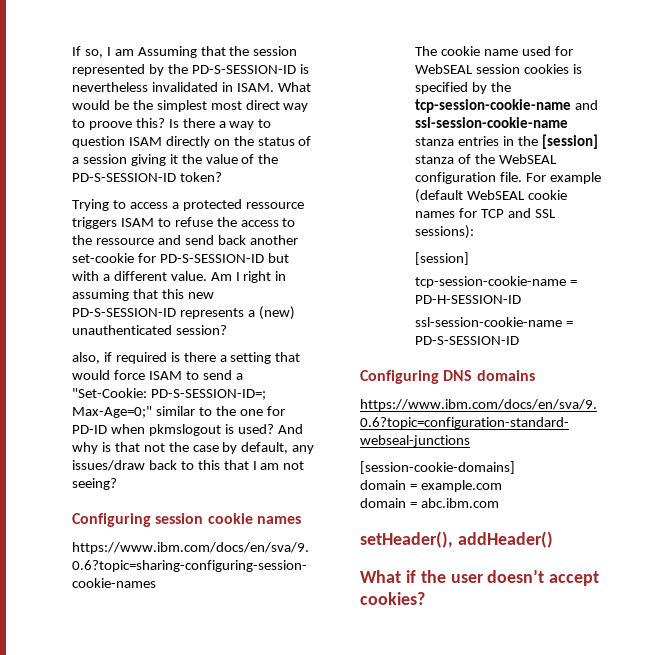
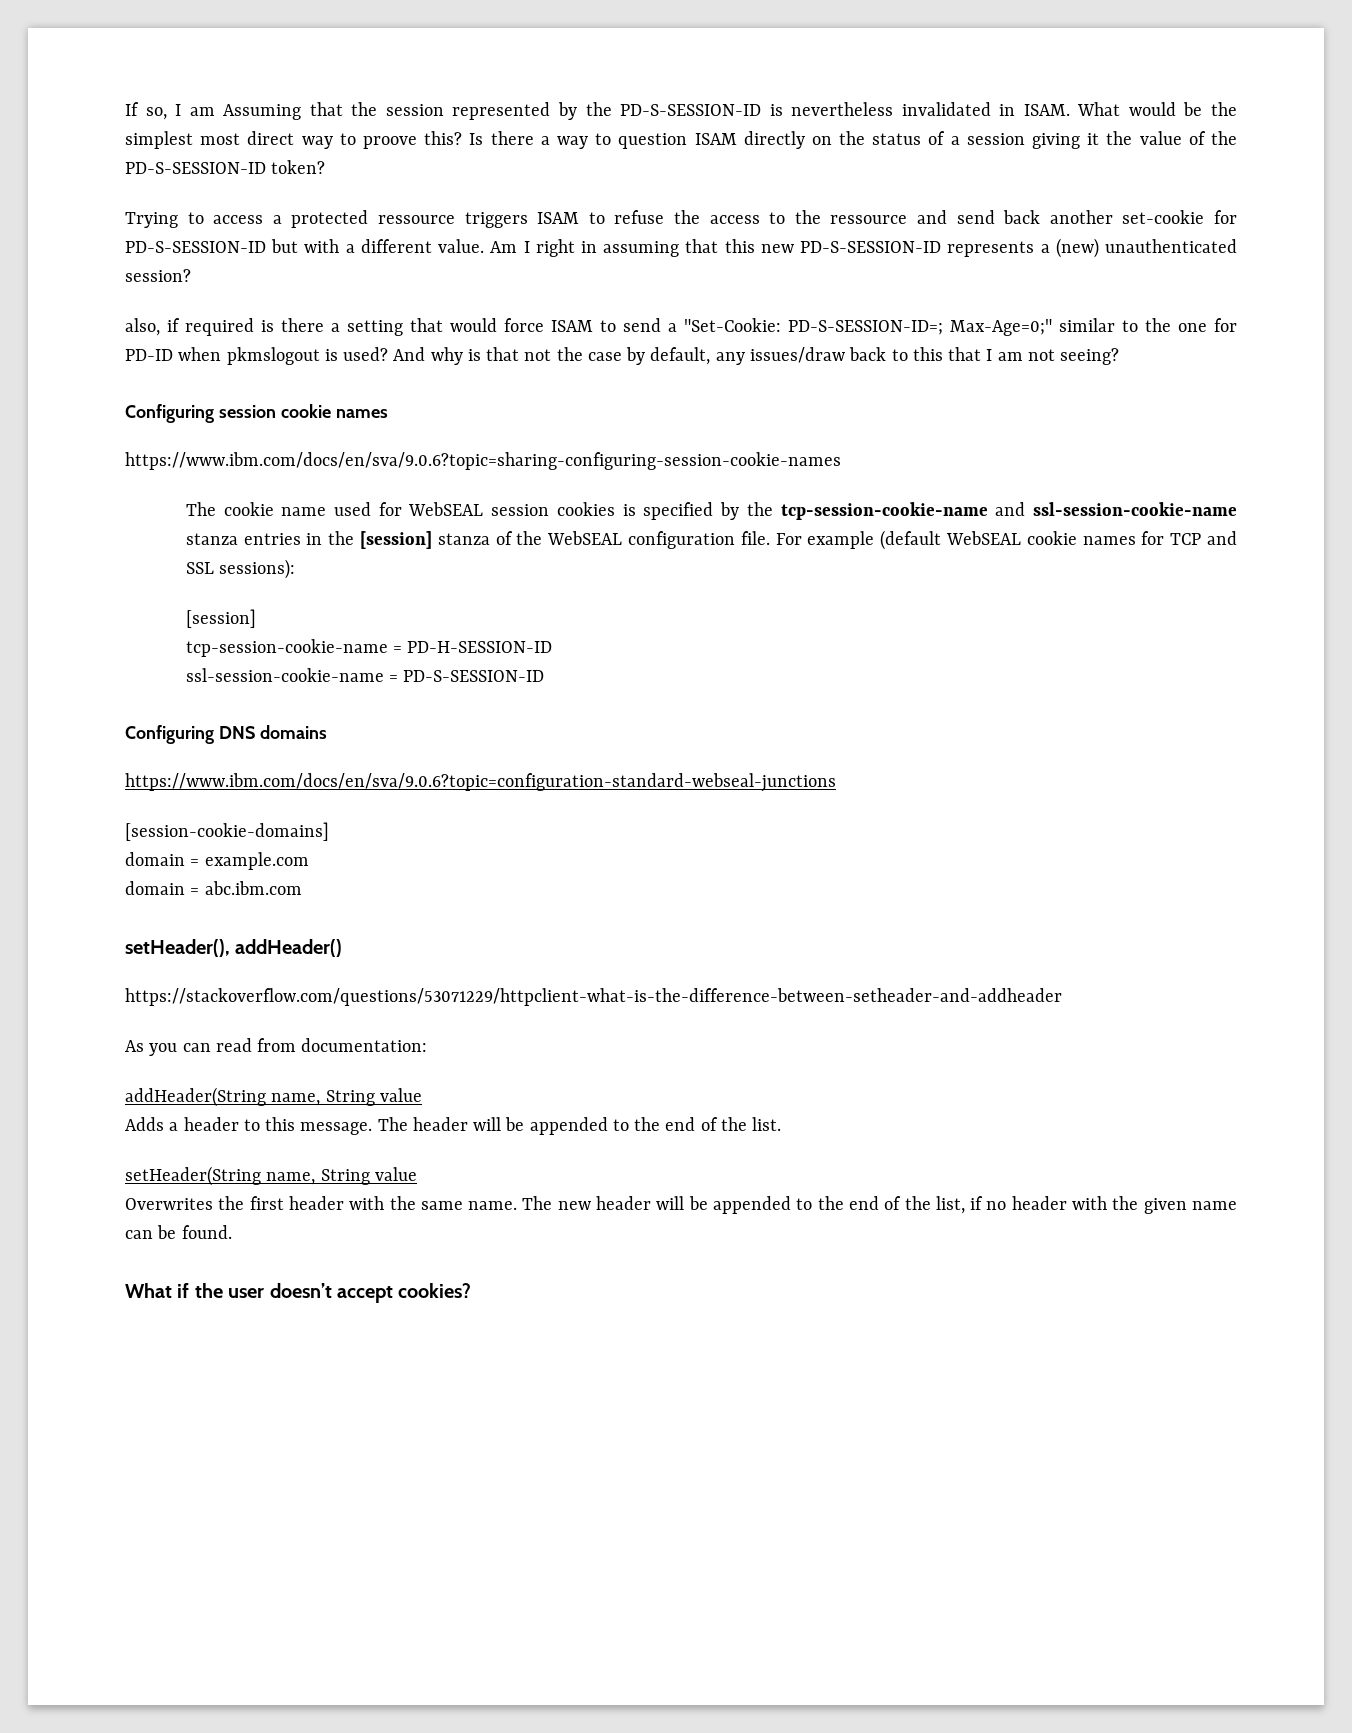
(553, 539) none -> [125,988,1062,1006] [125,1038,428,1056] [125,1087,422,1107] [125,1117,782,1135] [125,1166,417,1186] [125,1196,1237,1214] [125,1225,232,1239] // https://stackoverflow.com/questions/53071229/httpclient-what-is-the-difference-between-setheader-and-addheader // As you can read from documentation: // addHeader(String name, String value // Adds a header to this message. The header will be appended to the end of the list. // setHeader(String name, String value // Overwrites the first header with the same name. The new header will be appended to the end of the list, if no header with the given name can be found.

